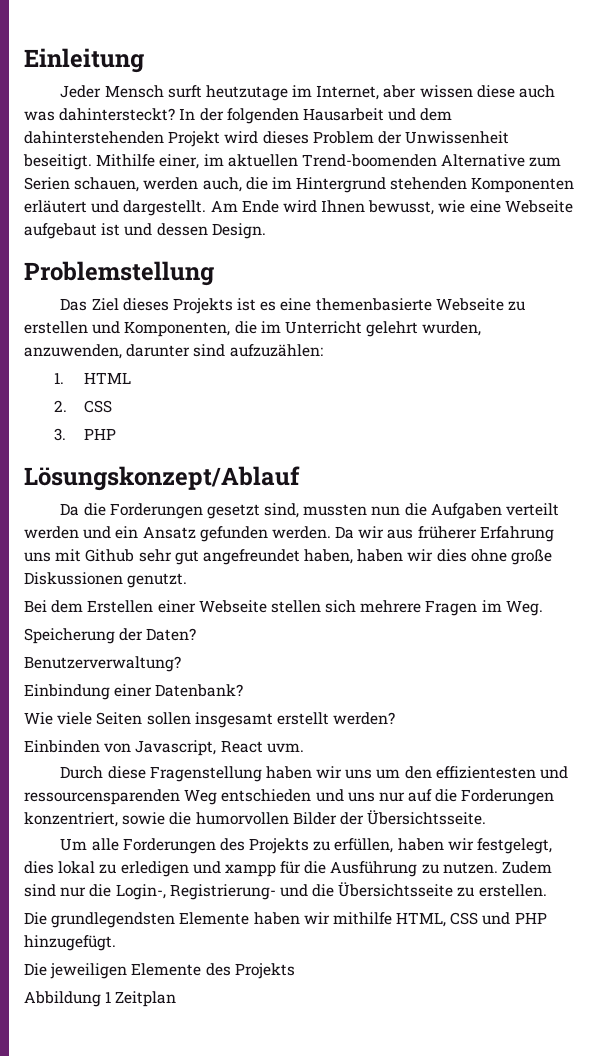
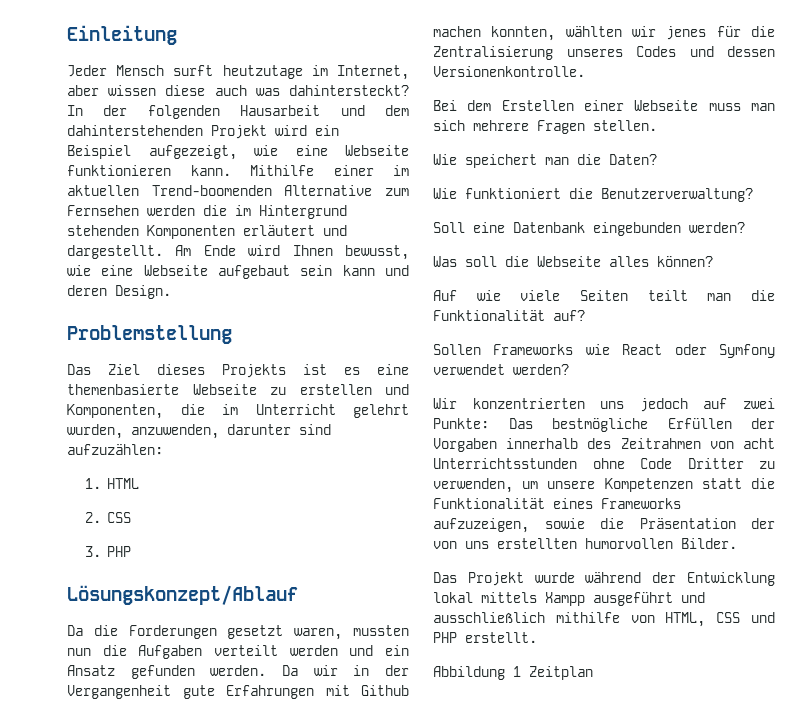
[262,131,510,144] [23,154,200,170] dieses Problem der Unwissenheit beseitigt. Mithilfe einer, -> [315,125,339,136] [67,145,409,160] [67,165,374,176] ein Beispiel aufgezeigt, wie eine Webseite funktionieren kann. Mithilfe einer
[24,177,242,192] Serien schauen, werden auch, -> [67,205,195,216] Fernsehen werden
[101,223,208,236] ist und dessen -> [300,265,409,276] [67,285,107,296] sein kann und deren
[264,503,300,518] sind, -> [294,628,343,640] waren,
[387,526,554,542] [24,549,553,565] [24,572,188,588] aus früherer Erfahrung uns mit Github sehr gut angefreundet haben, haben wir dies ohne große Diskussionen genutzt. -> [353,665,409,676] [67,685,409,699] [433,26,775,41] [433,46,775,60] [433,66,585,77] in der Vergangenheit gute Erfahrungen mit Github machen konnten, wählten wir jenes für die Zentralisierung unseres Codes und dessen Versionenkontrolle.
[270,600,321,613] stellen -> [708,103,775,111] muss man
[481,600,543,616] [24,628,197,644] [24,656,181,672] [24,684,244,700] [24,712,396,728] [24,740,304,756] [60,766,568,782] [24,789,555,805] [24,810,487,827] [60,838,552,854] [24,861,553,877] [24,882,547,900] [24,912,547,928] [24,935,116,951] [24,963,295,979] im Weg. // Speicherung der Daten? // Benutzerverwaltung? // Einbindung einer Datenbank? // Wie viele Seiten sollen insgesamt erstellt werden? // Einbinden von Javascript, React uvm. // Durch diese Fragenstellung haben wir uns um den effizientesten und ressourcensparenden Weg entschieden und uns nur auf die Forderungen konzentriert, sowie die humorvollen Bilder der Übersichtsseite. // Um alle Forderungen des Projekts zu erfüllen, haben wir festgelegt, dies lokal zu erledigen und xampp für die Ausführung zu nutzen. Zudem sind nur die Login-, Registrierung- und die Übersichtsseite zu erstellen. // Die grundlegendsten Elemente haben wir mithilfe HTML, CSS und PHP hinzugefügt. // Die jeweiligen Elemente des Projekts -> [593,120,657,131] [433,154,657,168] [433,188,753,202] [433,222,745,236] [433,256,713,267] [433,290,775,301] [433,310,585,321] [433,344,775,358] [433,364,569,375] [433,398,775,412] [433,418,775,432] [433,438,775,452] [433,458,775,469] [433,478,775,493] [433,498,681,509] [433,518,775,533] [433,538,737,549] [433,572,775,586] [433,592,705,606] [433,612,775,627] [433,632,537,643] stellen. // Wie speichert man die Daten? // Wie funktioniert die Benutzerverwaltung? // Soll eine Datenbank eingebunden werden? // Was soll die Webseite alles können? // Auf wie viele Seiten teilt man die Funktionalität auf? // Sollen Frameworks wie React oder Symfony verwendet werden? // Wir konzentrierten uns jedoch auf zwei Punkte: Das bestmögliche Erfüllen der Vorgaben innerhalb des Zeitrahmen von acht Unterrichtsstunden ohne Code Dritter zu verwenden, um unsere Kompetenzen statt die Funktionalität eines Frameworks aufzuzeigen, sowie die Präsentation der von uns erstellten humorvollen Bilder. // Das Projekt wurde während der Entwicklung lokal mittels Xampp ausgeführt und ausschließlich mithilfe von HTML, CSS und PHP erstellt.

